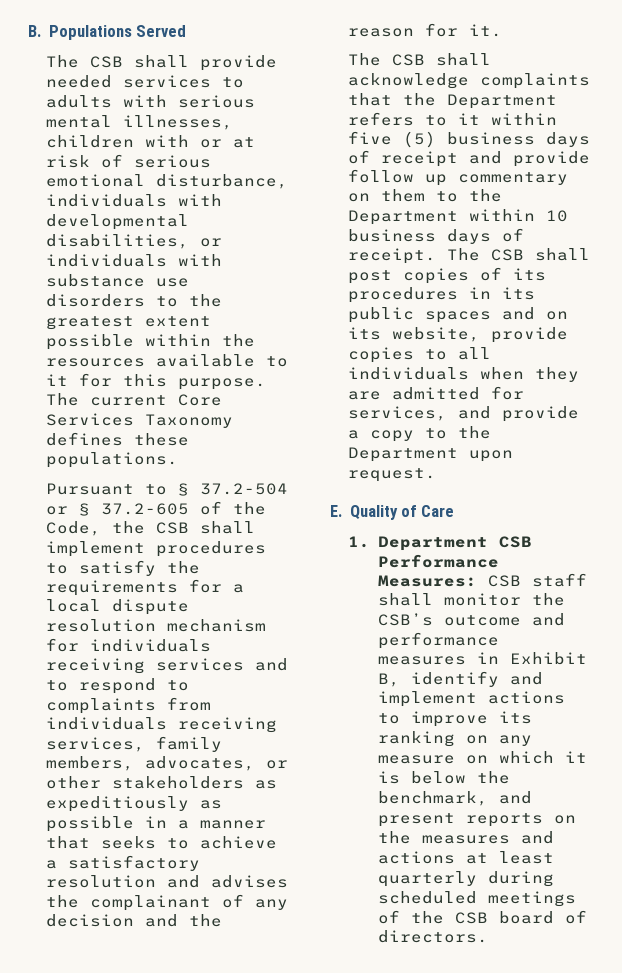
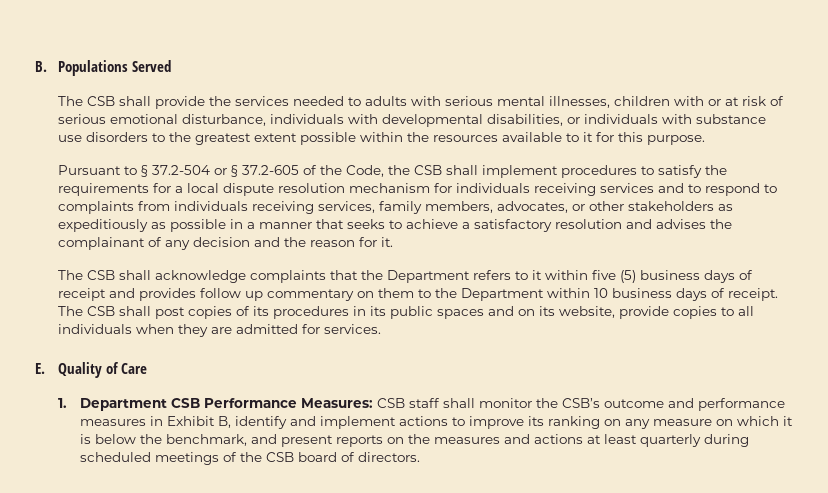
[46,75,212,88] needed services -> [208,96,344,106] the services needed
[46,393,223,406] [46,413,234,428] [46,432,190,446] [46,452,179,468] The current Core Services Taxonomy defines these populations. -> (705, 140) none
[513,151,591,167] provide -> [138,288,196,301] provides
[348,406,580,422] [348,426,492,442] [348,447,514,462] [348,468,437,482] services, and provide a copy to the Department upon request. -> [323,324,381,334] services.

